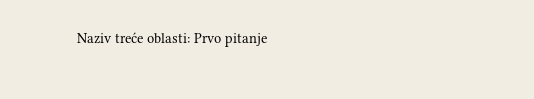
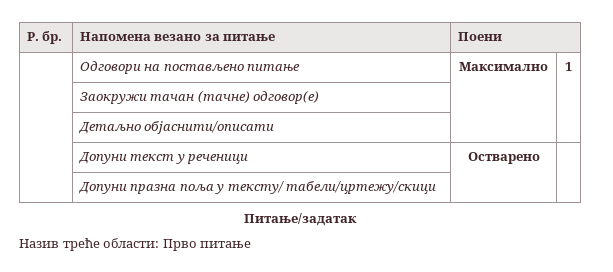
[77,32,267,47] Naziv treće oblasti: Prvo pitanje -> [26,31,63,44] [79,32,276,41] [457,32,502,41] [79,61,301,74] [459,62,548,71] [565,62,572,71] [79,91,320,104] [77,121,275,134] [77,152,249,164] [467,152,540,164] [77,181,437,194] [244,213,357,226] [19,238,252,251] Р. бр. | Напомена везано за питање | Поени // | Одговори на постављено питање | Максимално | 1 // | Заокружи тачан (тачне) одговор(е) | | // | Детаљно објаснити/описати | | // | Допуни текст у реченици | Остварено | // | Допуни празна поља у тексту/ табели/цртежу/скици | | // Питање/задатак // Назив треће области: Прво питање

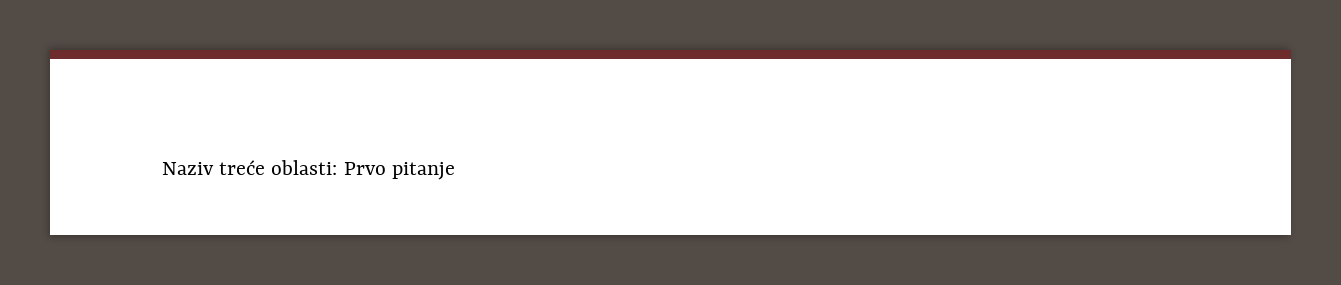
[26,31,63,44] [79,32,276,41] [457,32,502,41] [79,61,301,74] [459,62,548,71] [565,62,572,71] [79,91,320,104] [77,121,275,134] [77,152,249,164] [467,152,540,164] [77,181,437,194] [244,213,357,226] [19,238,252,251] Р. бр. | Напомена везано за питање | Поени // | Одговори на постављено питање | Максимално | 1 // | Заокружи тачан (тачне) одговор(е) | | // | Детаљно објаснити/описати | | // | Допуни текст у реченици | Остварено | // | Допуни празна поља у тексту/ табели/цртежу/скици | | // Питање/задатак // Назив треће области: Прво питање -> [162,160,455,180] Naziv treće oblasti: Prvo pitanje

